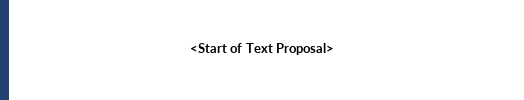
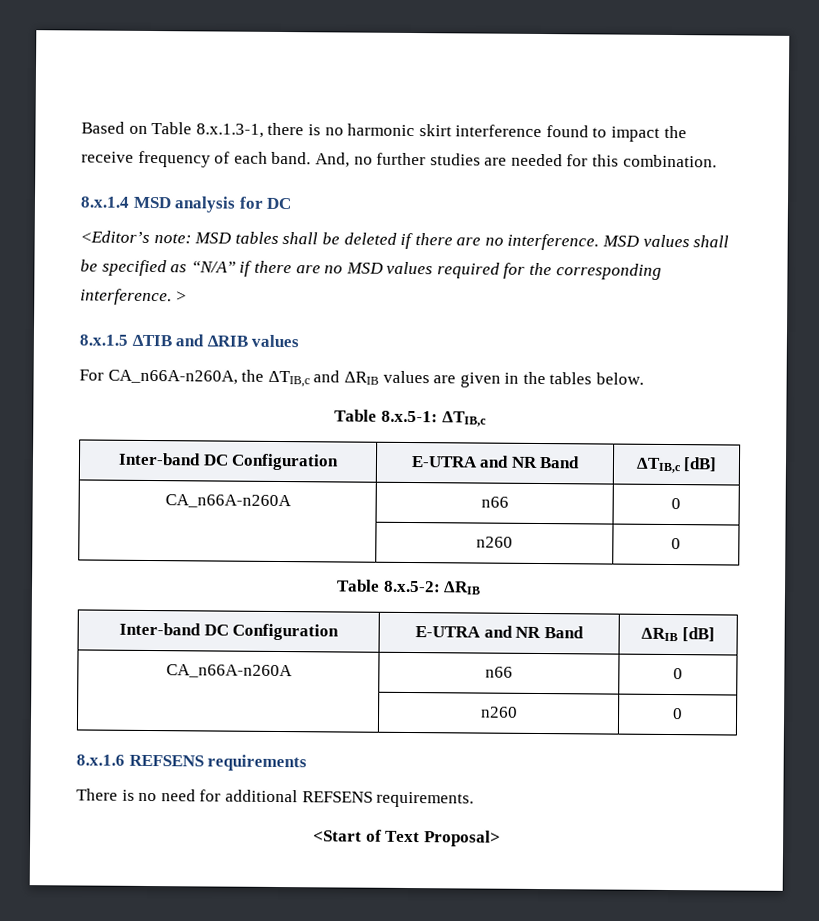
(189, 48) none -> [81,121,687,142] [81,150,717,168] [80,196,293,213] [80,230,730,251] [80,259,662,280] [80,288,187,306] [79,333,300,348] [79,369,645,388] [334,409,487,427] [117,452,340,471] [410,455,581,469] [635,457,718,474] [164,494,292,509] [480,496,509,508] [671,498,681,510] [476,536,513,548] [671,538,681,550] [335,579,482,595] [118,622,340,641] [415,625,584,639] [641,627,715,642] [165,664,293,679] [485,666,513,678] [673,668,683,680] [480,706,518,718] [673,708,683,720] [76,754,308,772] [76,788,475,808] Based on Table 8.x.1.3-1, there is no harmonic skirt interference found to impact the receive frequency of each band. And, no further studies are needed for this combination. // 8.x.1.4 MSD analysis for DC // <Editor’s note: MSD tables shall be deleted if there are no interference. MSD values shall be specified as “N/A” if there are no MSD values required for the corresponding interference. > // 8.x.1.5 ∆TIB and ∆RIB values // For CA_n66A-n260A, the ΔTIB,c and ΔRIB values are given in the tables below. // Table 8.x.5-1: ΔTIB,c // Inter-band DC Configuration | E-UTRA and NR Band | ΔTIB,c [dB] // CA_n66A-n260A | n66 | 0 // | n260 | 0 // Table 8.x.5-2: ΔRIB // Inter-band DC Configuration | E-UTRA and NR Band | ΔRIB [dB] // CA_n66A-n260A | n66 | 0 // | n260 | 0 // 8.x.1.6 REFSENS requirements // There is no need for additional REFSENS requirements. //

